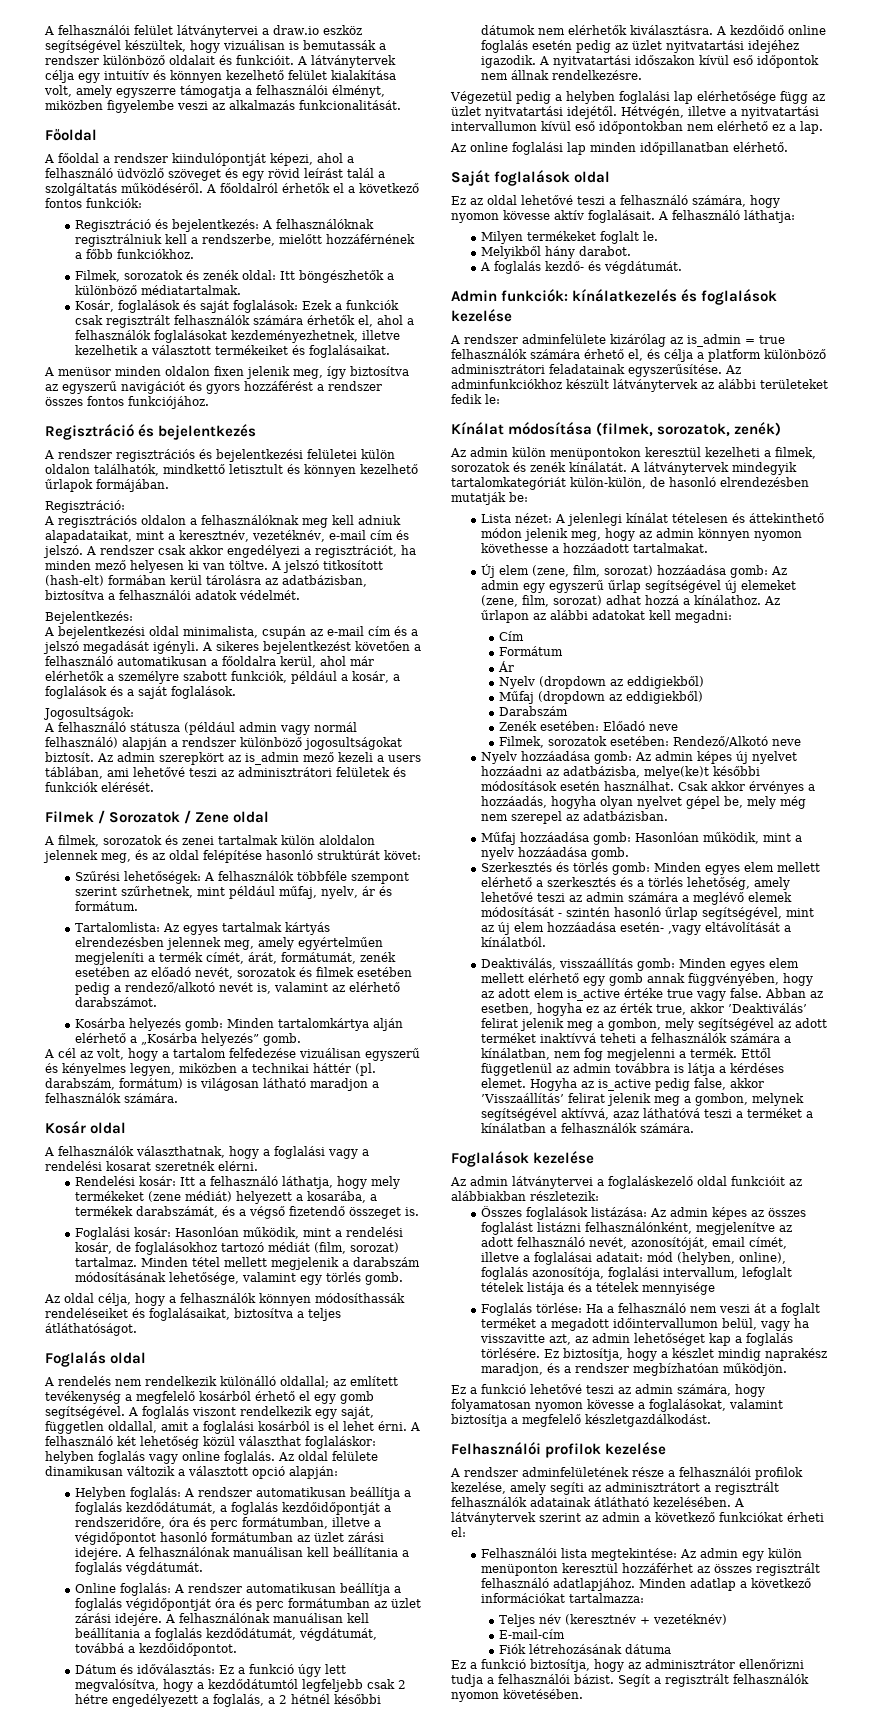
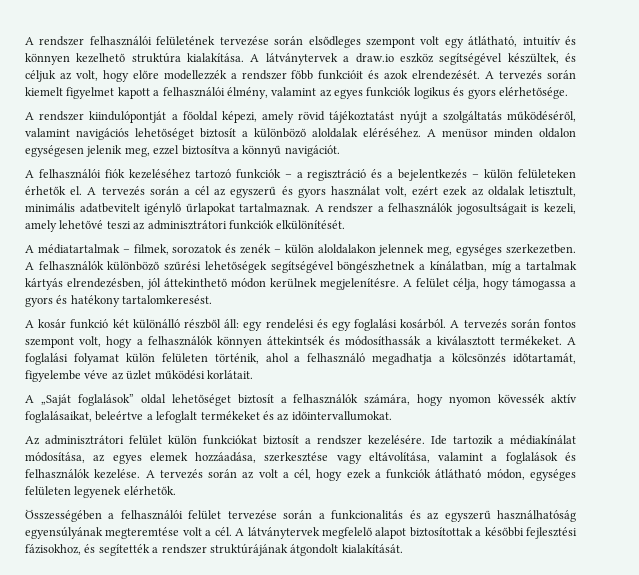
[44,25,258,38] A felhasználói felület látványtervei -> [25,36,577,48] [25,52,338,65] A rendszer felhasználói felületének tervezése során elsődleges szempont volt egy átlátható, intuitív és könnyen kezelhető struktúra kialakítása. A látványtervek
[190,40,386,53] [45,55,396,68] [45,70,396,83] [44,85,385,98] [45,100,401,113] [45,128,97,141] [44,153,354,166] [45,168,385,181] [45,183,419,196] [45,198,142,208] [75,219,375,232] [75,234,416,247] [75,249,195,259] [75,270,395,283] [75,285,242,295] [75,300,400,313] [75,315,415,328] [75,330,401,343] [75,345,391,358] hogy vizuálisan is bemutassák a rendszer különböző oldalait és funkcióit. A látványtervek célja egy intuitív és könnyen kezelhető felület kialakítása volt, amely egyszerre támogatja a felhasználói élményt, miközben figyelembe veszi az alkalmazás funkcionalitását. // Főoldal // A főoldal a rendszer kiindulópontját képezi, ahol a felhasználó üdvözlő szöveget és egy rövid leírást talál a szolgáltatás működéséről. A főoldalról érhetők el a következő fontos funkciók: // Regisztráció és bejelentkezés: A felhasználóknak regisztrálniuk kell a rendszerbe, mielőtt hozzáférnének a főbb funkciókhoz. // Filmek, sorozatok és zenék oldal: Itt böngészhetők a különböző médiatartalmak. // Kosár, foglalások és saját foglalások: Ezek a funkciók csak regisztrált felhasználók számára érhetők el, ahol a felhasználók foglalásokat kezdeményezhetnek, illetve kezelhetik a választott termékeiket és foglalásaikat. // -> [565,53,577,62] [25,70,576,82] [25,87,568,99] [25,110,577,123] [25,128,421,140] és céljuk az volt, hogy előre modellezzék a rendszer főbb funkcióit és azok elrendezését. A tervezés során kiemelt figyelmet kapott a felhasználói élmény, valamint az egyes funkciók logikus és gyors elérhetősége. // A rendszer kiindulópontját a főoldal képezi, amely rövid tájékoztatást nyújt a szolgáltatás működéséről, valamint navigációs lehetőséget biztosít a különböző aloldalak eléréséhez.
[214,366,409,379] [45,381,382,394] [45,396,209,409] [45,424,257,440] [44,449,395,462] [45,464,418,477] [45,479,169,492] [45,500,125,513] [44,515,401,528] [45,530,409,543] [43,545,416,558] [45,560,383,573] [45,575,367,587] [45,590,300,600] [45,611,133,624] [44,626,418,639] [43,641,421,654] [45,656,374,668] [45,671,400,684] [45,686,236,699] [43,707,134,720] [44,722,357,735] [45,737,402,750] [45,752,421,765] [45,767,406,779] [45,782,154,792] [45,810,270,824] [44,835,375,847] [43,850,421,863] [75,871,410,884] [75,886,393,899] [75,901,139,911] [75,922,331,935] [75,937,384,950] [75,952,397,965] [75,967,413,979] [75,982,401,995] [75,997,158,1007] [75,1018,404,1031] [75,1033,302,1046] [44,1048,420,1061] [45,1063,376,1076] [45,1078,379,1091] [45,1093,178,1103] [45,1121,127,1134] [44,1146,369,1159] [45,1161,258,1171] [75,1176,401,1189] [75,1191,378,1204] [75,1206,420,1219] [75,1227,404,1240] [75,1242,400,1255] [75,1257,421,1270] [75,1272,404,1285] [44,1293,405,1306] [45,1308,341,1321] [45,1323,137,1336] [45,1351,147,1367] [44,1376,398,1388] [45,1391,374,1404] [45,1406,374,1419] [45,1421,420,1434] [45,1436,376,1449] [45,1451,378,1464] [45,1466,338,1479] [75,1487,412,1500] [75,1502,392,1515] [75,1517,382,1530] [74,1532,385,1545] [75,1547,410,1560] [75,1562,204,1575] [75,1583,402,1596] [75,1598,422,1611] [75,1613,370,1626] [75,1628,378,1641] [75,1643,238,1656] [75,1664,347,1677] [75,1679,407,1692] [75,1694,382,1707] [481,25,827,35] [481,40,800,53] [481,55,820,68] [481,70,643,80] [450,91,825,104] [451,106,819,119] [451,121,823,134] [450,142,788,155] [451,170,611,186] [451,195,780,208] [451,210,795,223] [481,231,659,244] [481,246,632,259] [480,261,683,274] [451,289,778,305] [451,309,512,322] [450,334,785,347] [451,349,826,362] [451,364,741,377] [451,379,828,392] [451,394,500,404] [451,422,782,437] [450,447,816,460] [451,462,797,475] [451,477,809,490] [451,492,528,505] [481,513,825,526] [481,528,803,541] [481,543,709,553] [481,564,788,578] [481,580,797,593] [481,595,781,607] [481,610,733,623] [499,631,525,641] [499,646,564,656] [498,661,515,672] [499,676,705,689] [499,691,704,704] [499,706,569,716] [499,721,679,731] [499,736,802,748] [481,751,798,764] [481,766,761,779] [481,781,816,794] [481,796,807,809] [481,811,669,824] [481,832,803,845] [481,847,630,860] [481,862,821,875] [481,877,791,890] [481,892,793,905] [481,907,815,920] [481,922,792,935] [481,937,547,947] [481,958,800,971] [481,973,814,986] [481,988,824,1001] [481,1003,808,1016] [481,1018,828,1031] [481,1033,792,1043] [481,1048,772,1061] [481,1063,785,1076] [481,1078,765,1091] [481,1093,805,1106] [481,1108,814,1121] [481,1123,695,1133] [451,1151,595,1167] [450,1176,802,1189] [451,1191,599,1201] [481,1206,807,1220] [481,1222,793,1235] [481,1237,788,1250] [481,1252,787,1265] [481,1267,793,1280] [481,1282,716,1295] [481,1303,821,1316] [481,1318,810,1331] [480,1333,794,1346] [481,1348,828,1361] [481,1363,788,1376] [451,1384,765,1397] [451,1399,783,1412] [451,1414,711,1427] [451,1442,667,1458] [450,1467,803,1480] [451,1482,779,1495] [451,1497,744,1507] [451,1512,824,1525] [451,1527,466,1537] [481,1548,803,1561] [481,1563,821,1576] [481,1578,812,1591] [481,1593,645,1603] [499,1614,728,1627] [499,1629,566,1639] [499,1644,672,1654] [451,1659,804,1672] [451,1674,809,1687] [451,1689,583,1702] fixen jelenik meg, így biztosítva az egyszerű navigációt és gyors hozzáférést a rendszer összes fontos funkciójához. // Regisztráció és bejelentkezés // A rendszer regisztrációs és bejelentkezési felületei külön oldalon találhatók, mindkettő letisztult és könnyen kezelhető űrlapok formájában. // Regisztráció: // A regisztrációs oldalon a felhasználóknak meg kell adniuk alapadataikat, mint a keresztnév, vezetéknév, e-mail cím és jelszó. A rendszer csak akkor engedélyezi a regisztrációt, ha minden mező helyesen ki van töltve. A jelszó titkosított (hash-elt) formában kerül tárolásra az adatbázisban, biztosítva a felhasználói adatok védelmét. // Bejelentkezés: // A bejelentkezési oldal minimalista, csupán az e-mail cím és a jelszó megadását igényli. A sikeres bejelentkezést követően a felhasználó automatikusan a főoldalra kerül, ahol már elérhetők a személyre szabott funkciók, például a kosár, a foglalások és a saját foglalások. // Jogosultságok: // A felhasználó státusza (például admin vagy normál felhasználó) alapján a rendszer különböző jogosultságokat biztosít. Az admin szerepkört az is_admin mező kezeli a users táblában, ami lehetővé teszi az adminisztrátori felületek és funkciók elérését. // Filmek / Sorozatok / Zene oldal // A filmek, sorozatok és zenei tartalmak külön aloldalon jelennek meg, és az oldal felépítése hasonló struktúrát követ: // Szűrési lehetőségek: A felhasználók többféle szempont szerint szűrhetnek, mint például műfaj, nyelv, ár és formátum. // Tartalomlista: Az egyes tartalmak kártyás elrendezésben jelennek meg, amely egyértelműen megjeleníti a termék címét, árát, formátumát, zenék esetében az előadó nevét, sorozatok és filmek esetében pedig a rendező/alkotó nevét is, valamint az elérhető darabszámot. // Kosárba helyezés gomb: Minden tartalomkártya alján elérhető a „Kosárba helyezés” gomb. // A cél az volt, hogy a tartalom felfedezése vizuálisan egyszerű és kényelmes legyen, miközben a technikai háttér (pl. darabszám, formátum) is világosan látható maradjon a felhasználók számára. // Kosár oldal // A felhasználók választhatnak, hogy a foglalási vagy a rendelési kosarat szeretnék elérni. // Rendelési kosár: Itt a felhasználó láthatja, hogy mely termékeket (zene médiát) helyezett a kosarába, a termékek darabszámát, és a végső fizetendő összeget is. // Foglalási kosár: Hasonlóan működik, mint a rendelési kosár, de foglalásokhoz tartozó médiát (film, sorozat) tartalmaz. Minden tétel mellett megjelenik a darabszám módosításának lehetősége, valamint egy törlés gomb. // Az oldal célja, hogy a felhasználók könnyen módosíthassák rendeléseiket és foglalásaikat, biztosítva a teljes átláthatóságot. // Foglalás oldal // A rendelés nem rendelkezik különálló oldallal; az említett tevékenység a megfelelő kosárból érhető el egy gomb segítségével. A foglalás viszont rendelkezik egy saját, független oldallal, amit a foglalási kosárból is el lehet érni. A felhasználó két lehetőség közül választhat foglaláskor: helyben foglalás vagy online foglalás. Az oldal felülete dinamikusan változik a választott opció alapján: // Helyben foglalás: A rendszer automatikusan beállítja a foglalás kezdődátumát, a foglalás kezdőidőpontját a rendszeridőre, óra és perc formátumban, illetve a végidőpontot hasonló formátumban az üzlet zárási idejére. A felhasználónak manuálisan kell beállítania a foglalás végdátumát. // Online foglalás: A rendszer automatikusan beállítja a foglalás végidőpontját óra és perc formátumban az üzlet zárási idejére. A felhasználónak manuálisan kell beállítania a foglalás kezdődátumát, végdátumát, továbbá a kezdőidőpontot. // Dátum és időválasztás: Ez a funkció úgy lett megvalósítva, hogy a kezdődátumtól legfeljebb csak 2 hétre engedélyezett a foglalás, a 2 hétnél későbbi dátumok nem elérhetők kiválasztásra. A kezdőidő online foglalás esetén pedig az üzlet nyitvatartási idejéhez igazodik. A nyitvatartási időszakon kívül eső időpontok nem állnak rendelkezésre. // Végezetül pedig a helyben foglalási lap elérhetősége függ az üzlet nyitvatartási idejétől. Hétvégén, illetve a nyitvatartási intervallumon kívül eső időpontokban nem elérhető ez a lap. // Az online foglalási lap minden időpillanatban elérhető. // Saját foglalások oldal // Ez az oldal lehetővé teszi a felhasználó számára, hogy nyomon kövesse aktív foglalásait. A felhasználó láthatja: // Milyen termékeket foglalt le. // Melyikből hány darabot. // A foglalás kezdő- és végdátumát. // Admin funkciók: kínálatkezelés és foglalások kezelése // A rendszer adminfelülete kizárólag az is_admin = true felhasználók számára érhető el, és célja a platform különböző adminisztrátori feladatainak egyszerűsítése. Az adminfunkciókhoz készült látványtervek az alábbi területeket fedik le: // Kínálat módosítása (filmek, sorozatok, zenék) // Az admin külön menüpontokon keresztül kezelheti a filmek, sorozatok és zenék kínálatát. A látványtervek mindegyik tartalomkategóriát külön-külön, de hasonló elrendezésben mutatják be: // Lista nézet: A jelenlegi kínálat tételesen és áttekinthető módon jelenik meg, hogy az admin könnyen nyomon követhesse a hozzáadott tartalmakat. // Új elem (zene, film, sorozat) hozzáadása gomb: Az admin egy egyszerű űrlap segítségével új elemeket (zene, film, sorozat) adhat hozzá a kínálathoz. Az űrlapon az alábbi adatokat kell megadni: // Cím // Formátum // Ár // Nyelv (dropdown az eddigiekből) // Műfaj (dropdown az eddigiekből) // Darabszám // Zenék esetében: Előadó neve // Filmek, sorozatok esetében: Rendező/Alkotó neve // Nyelv hozzáadása gomb: Az admin képes új nyelvet hozzáadni az adatbázisba, melye(ke)t későbbi módosítások esetén használhat. Csak akkor érvényes a hozzáadás, hogyha olyan nyelvet gépel be, mely még nem szerepel az adatbázisban. // Műfaj hozzáadása gomb: Hasonlóan működik, mint a nyelv hozzáadása gomb. // Szerkesztés és törlés gomb: Minden egyes elem mellett elérhető a szerkesztés és a törlés lehetőség, amely lehetővé teszi az admin számára a meglévő elemek módosítását - szintén hasonló űrlap segítségével, mint az új elem hozzáadása esetén- ,vagy eltávolítását a kínálatból. // Deaktiválás, visszaállítás gomb: Minden egyes elem mellett elérhető egy gomb annak függvényében, hogy az adott elem is_active értéke true vagy false. Abban az esetben, hogyha ez az érték true, akkor ’Deaktiválás’ felirat jelenik meg a gombon, mely segítségével az adott terméket inaktívvá teheti a felhasználók számára a kínálatban, nem fog megjelenni a termék. Ettől függetlenül az admin továbbra is látja a kérdéses elemet. Hogyha az is_active pedig false, akkor ’Visszaállítás’ felirat jelenik meg a gombon, melynek segítségével aktívvá, azaz láthatóvá teszi a terméket a kínálatban a felhasználók számára. // Foglalások kezelése // Az admin látványtervei a foglaláskezelő oldal funkcióit az alábbiakban részletezik: // Összes foglalások listázása: Az admin képes az összes foglalást listázni felhasználónként, megjelenítve az adott felhasználó nevét, azonosítóját, email címét, illetve a foglalásai adatait: mód (helyben, online), foglalás azonosítója, foglalási intervallum, lefoglalt tételek listája és a tételek mennyisége // Foglalás törlése: Ha a felhasználó nem veszi át a foglalt terméket a megadott időintervallumon belül, vagy ha visszavitte azt, az admin lehetőséget kap a foglalás törlésére. Ez biztosítja, hogy a készlet mindig naprakész maradjon, és a rendszer megbízhatóan működjön. // Ez a funkció lehetővé teszi az admin számára, hogy folyamatosan nyomon kövesse a foglalásokat, valamint biztosítja a megfelelő készletgazdálkodást. // Felhasználói profilok kezelése // A rendszer adminfelületének része a felhasználói profilok kezelése, amely segíti az adminisztrátort a regisztrált felhasználók adatainak átlátható kezelésében. A látványtervek szerint az admin a következő funkciókat érheti el: // Felhasználói lista megtekintése: Az admin egy külön menüponton keresztül hozzáférhet az összes regisztrált felhasználó adatlapjához. Minden adatlap a következő információkat tartalmazza: // Teljes név (keresztnév + vezetéknév) // E-mail-cím // Fiók létrehozásának dátuma // Ez a funkció biztosítja, hogy az adminisztrátor ellenőrizni tudja a felhasználói bázist. Segít a regisztrált felhasználók nyomon követésében. -> [25,145,340,157] [25,169,577,181] [25,186,577,198] [25,203,576,215] [25,220,346,232] [25,244,576,256] [25,261,578,273] [25,278,576,290] [25,295,213,307] [25,319,576,331] [25,336,577,348] [25,353,577,365] [25,370,253,382] [25,394,578,406] [25,411,392,423] [25,435,576,445] [25,452,576,464] [25,469,576,481] [25,486,176,498] [25,509,576,522] [25,526,578,539] [25,543,403,556] egységesen jelenik meg, ezzel biztosítva a könnyű navigációt. // A felhasználói fiók kezeléséhez tartozó funkciók – a regisztráció és a bejelentkezés – külön felületeken érhetők el. A tervezés során a cél az egyszerű és gyors használat volt, ezért ezek az oldalak letisztult, minimális adatbevitelt igénylő űrlapokat tartalmaznak. A rendszer a felhasználók jogosultságait is kezeli, amely lehetővé teszi az adminisztrátori funkciók elkülönítését. // A médiatartalmak – filmek, sorozatok és zenék – külön aloldalakon jelennek meg, egységes szerkezetben. A felhasználók különböző szűrési lehetőségek segítségével böngészhetnek a kínálatban, míg a tartalmak kártyás elrendezésben, jól áttekinthető módon kerülnek megjelenítésre. A felület célja, hogy támogassa a gyors és hatékony tartalomkeresést. // A kosár funkció két különálló részből áll: egy rendelési és egy foglalási kosárból. A tervezés során fontos szempont volt, hogy a felhasználók könnyen áttekintsék és módosíthassák a kiválasztott termékeket. A foglalási folyamat külön felületen történik, ahol a felhasználó megadhatja a kölcsönzés időtartamát, figyelembe véve az üzlet működési korlátait. // A „Saját foglalások” oldal lehetőséget biztosít a felhasználók számára, hogy nyomon kövessék aktív foglalásaikat, beleértve a lefoglalt termékeket és az időintervallumokat. // Az adminisztrátori felület külön funkciókat biztosít a rendszer kezelésére. Ide tartozik a médiakínálat módosítása, az egyes elemek hozzáadása, szerkesztése vagy eltávolítása, valamint a foglalások és felhasználók kezelése. A tervezés során az volt a cél, hogy ezek a funkciók átlátható módon, egységes felületen legyenek elérhetők. // Összességében a felhasználói felület tervezése során a funkcionalitás és az egyszerű használhatóság egyensúlyának megteremtése volt a cél. A látványtervek megfelelő alapot biztosítottak a későbbi fejlesztési fázisokhoz, és segítették a rendszer struktúrájának átgondolt kialakítását.

